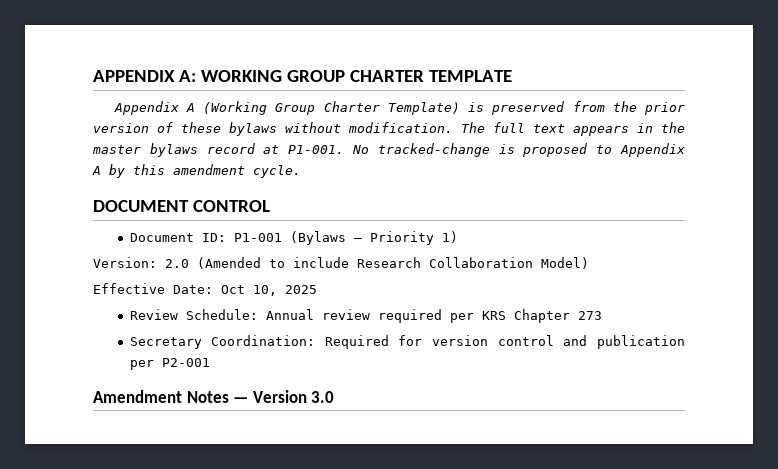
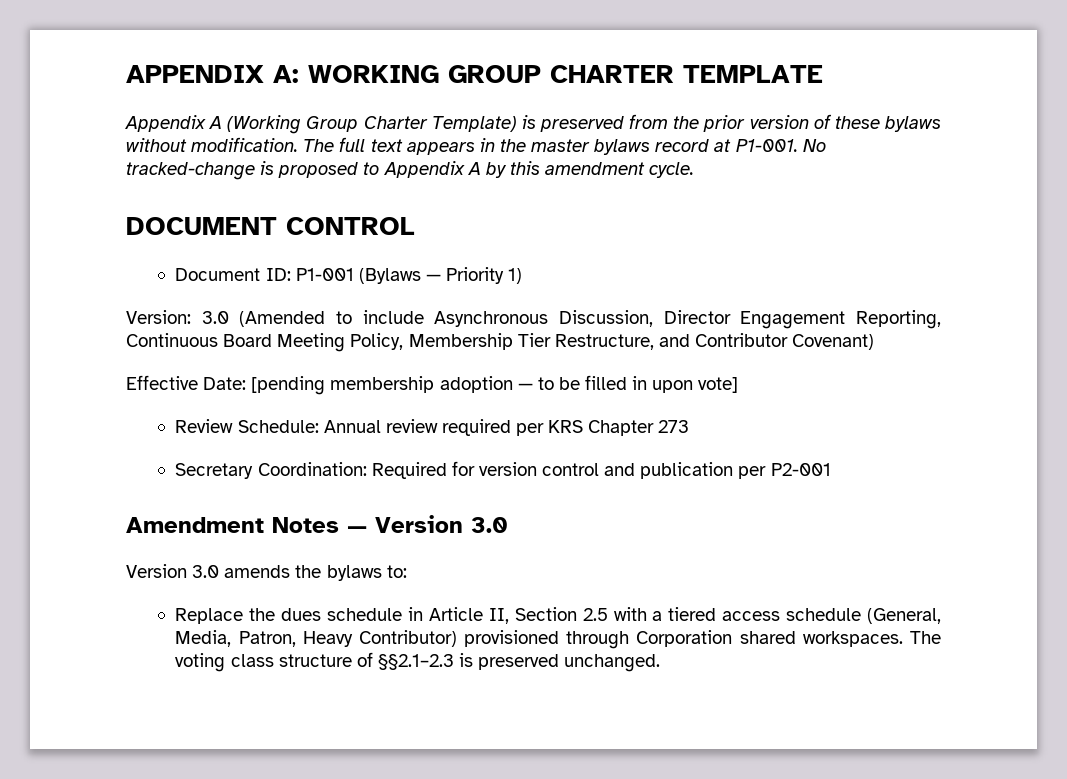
[165,259,189,268] 2.0 -> [201,311,229,324] 3.0
[357,257,589,269] [93,283,317,296] Research Collaboration Model) // Effective Date: Oct 10, 2025 -> [434,310,941,329] [126,333,875,352] [126,375,739,395] Asynchronous Discussion, Director Engagement Reporting, Continuous Board Meeting Policy, Membership Tier Restructure, and Contributor Covenant) // Effective Date: [pending membership adoption — to be filled in upon vote]
(335, 397) none -> [126,564,407,581] [175,607,941,624] [175,630,941,649] [175,652,661,672] // Version 3.0 amends the bylaws to: // Replace the dues schedule in Article II, Section 2.5 with a tiered access schedule (General, Media, Patron, Heavy Contributor) provisioned through Corporation shared workspaces. The voting class structure of §§2.1–2.3 is preserved unchanged.

